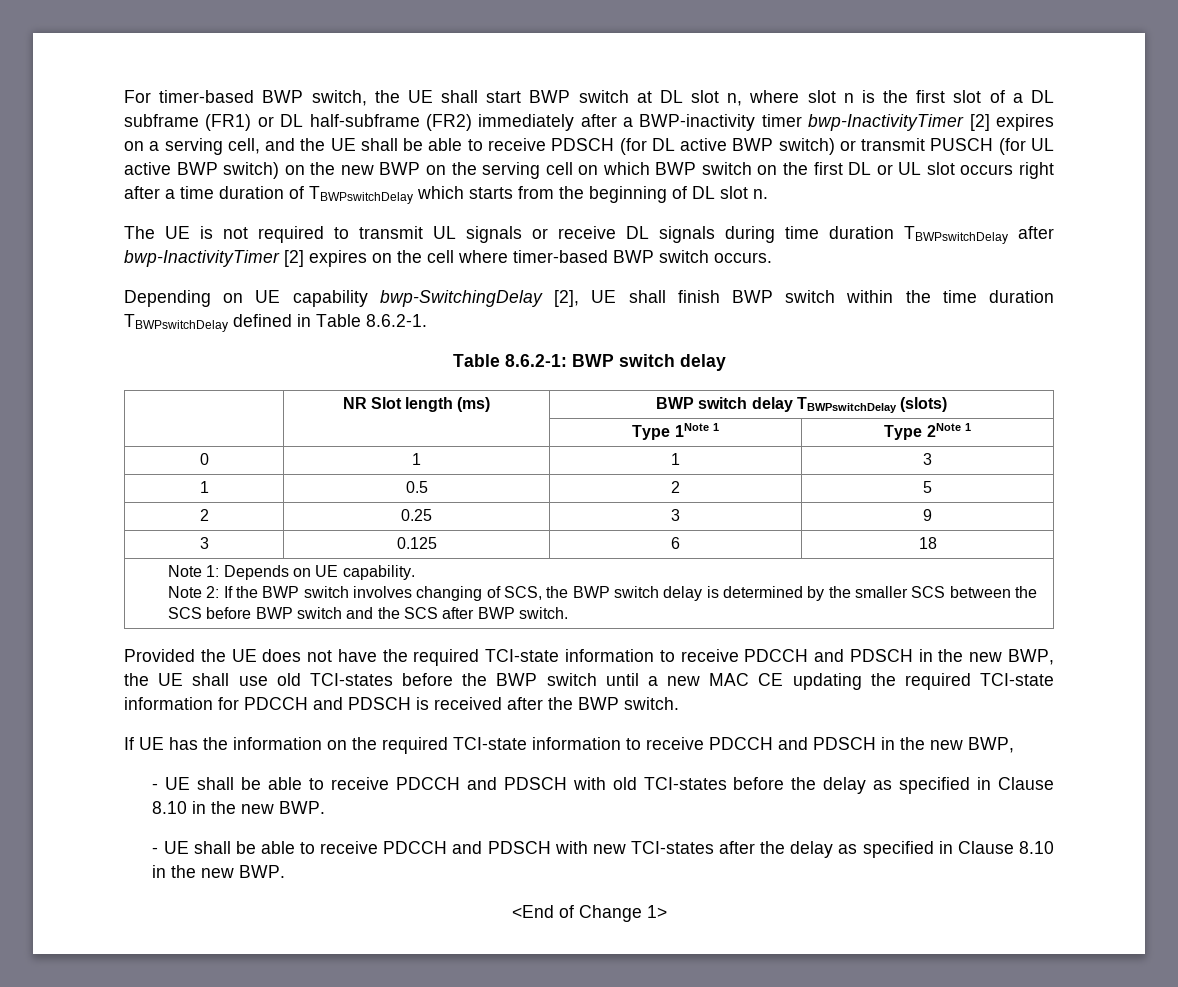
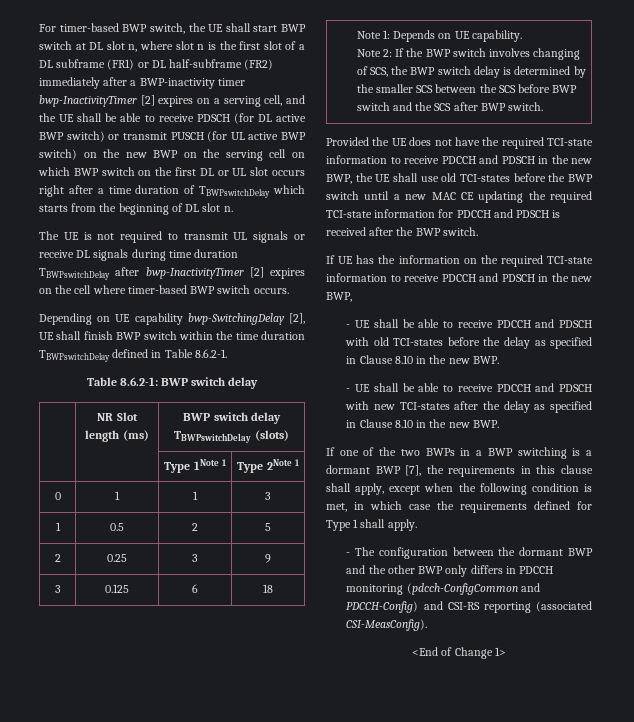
(286, 871) none -> [326,447,592,459] [326,465,593,477] [326,483,592,495] [326,501,592,513] [326,519,417,531] [346,547,593,559] [346,565,554,577] [346,583,540,595] [346,601,592,613] [346,619,428,631] // If one of the two BWPs in a BWP switching is a dormant BWP [7], the requirements in this clause shall apply, except when the following condition is met, in which case the requirements defined for Type 1 shall apply. // - The configuration between the dormant BWP and the other BWP only differs in PDCCH monitoring (pdcch-ConfigCommon and PDCCH-Config) and CSI-RS reporting (associated CSI-MeasConfig).

